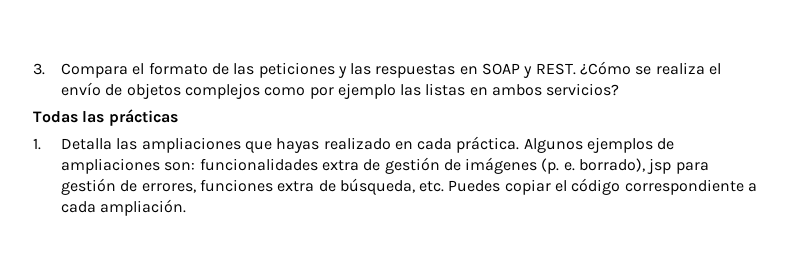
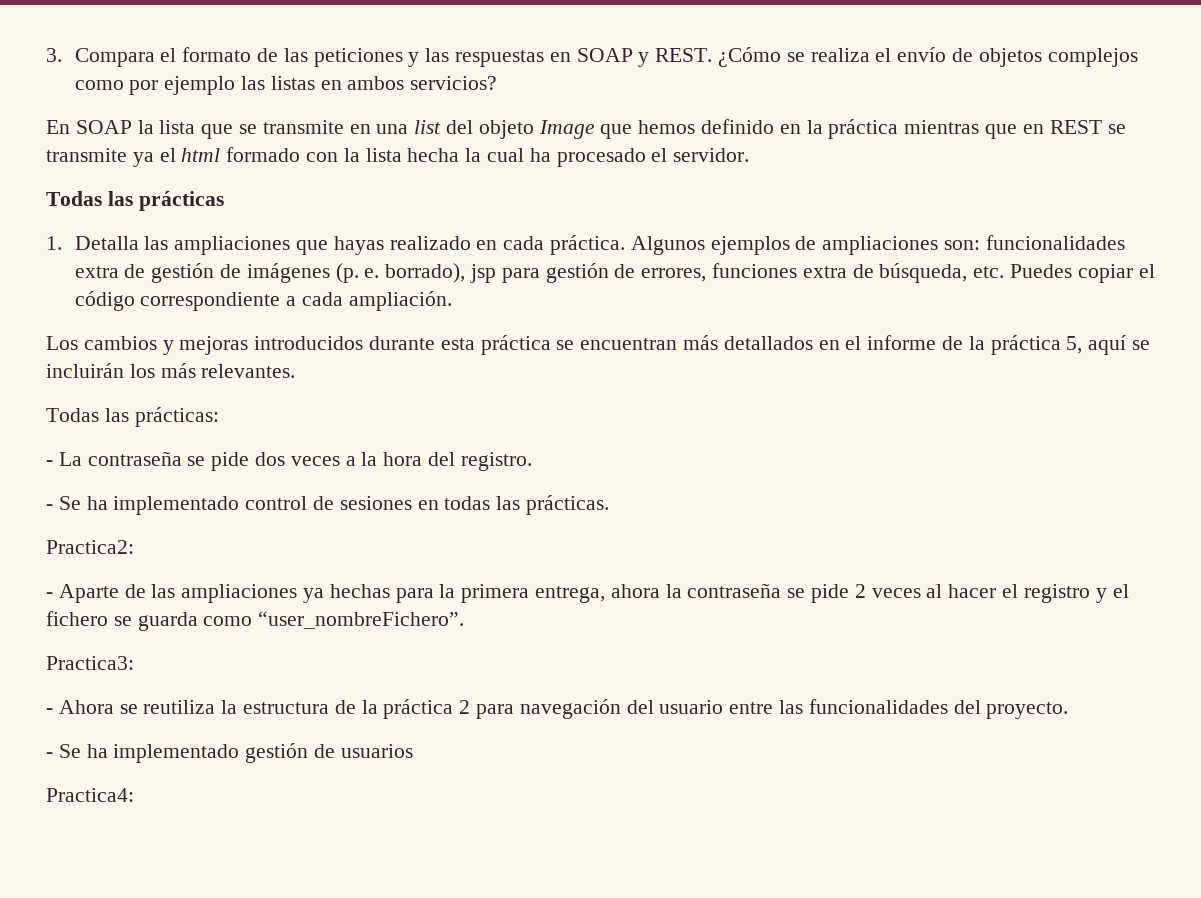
(620, 89) none -> [46,119,1126,139] [46,147,750,167] // En SOAP la lista que se transmite en una list del objeto Image que hemos definido en la práctica mientras que en REST se transmite ya el html formado con la lista hecha la cual ha procesado el servidor.
(187, 207) none -> [46,335,1151,355] [46,363,296,378] [46,407,219,427] [46,451,532,471] [46,495,610,515] [46,540,134,554] [46,583,1129,603] [46,611,465,631] [46,656,134,670] [46,699,1069,719] [46,743,413,763] [46,788,134,802] // Los cambios y mejoras introducidos durante esta práctica se encuentran más detallados en el informe de la práctica 5, aquí se incluirán los más relevantes. // Todas las prácticas: // - La contraseña se pide dos veces a la hora del registro. // - Se ha implementado control de sesiones en todas las prácticas. // Practica2: // - Aparte de las ampliaciones ya hechas para la primera entrega, ahora la contraseña se pide 2 veces al hacer el registro y el fichero se guarda como “user_nombreFichero”. // Practica3: // - Ahora se reutiliza la estructura de la práctica 2 para navegación del usuario entre las funcionalidades del proyecto. // - Se ha implementado gestión de usuarios // Practica4:

